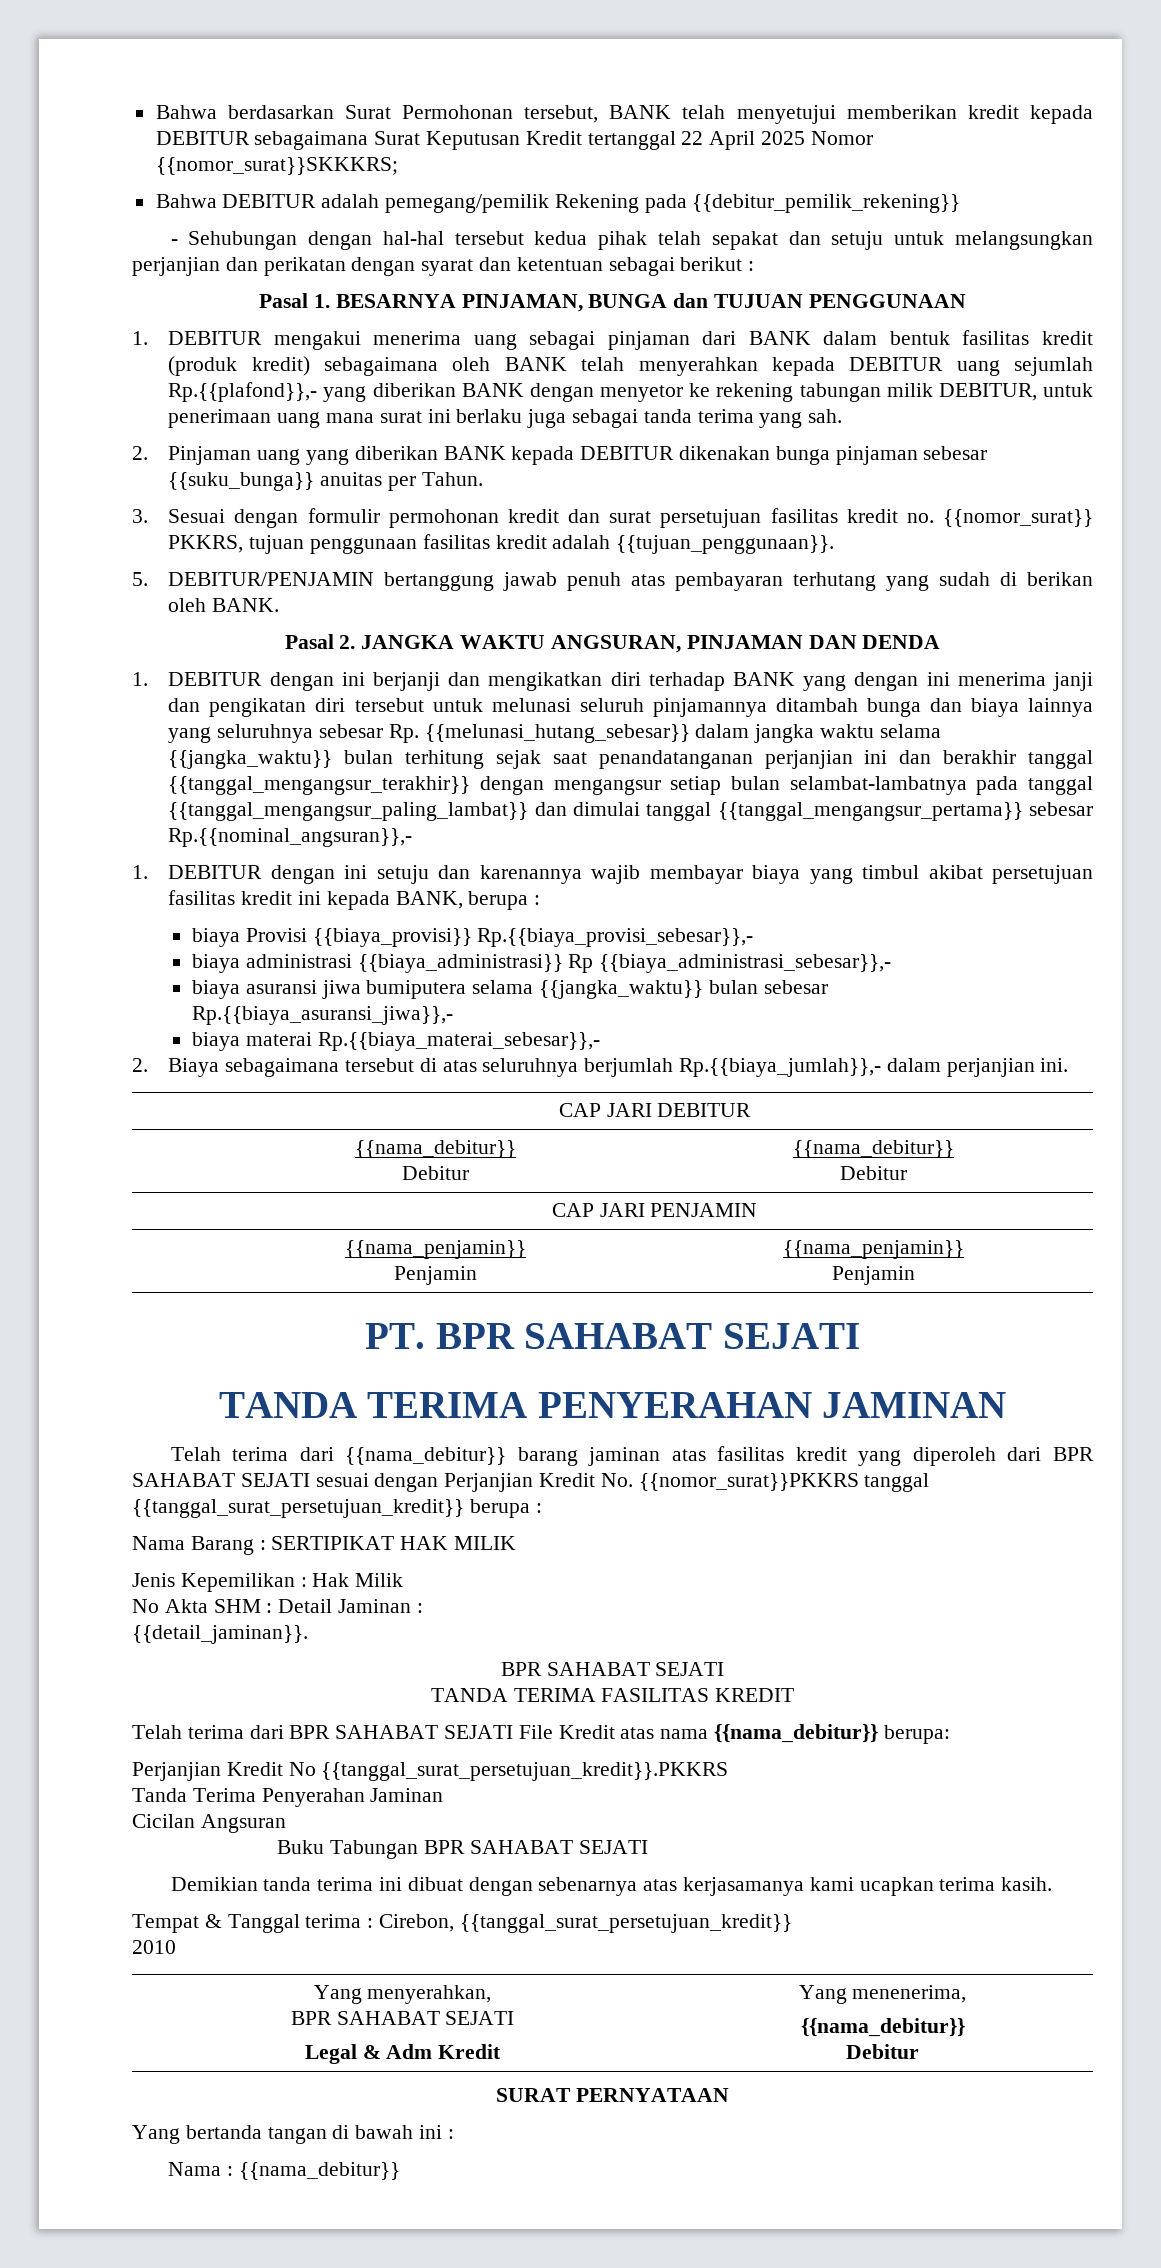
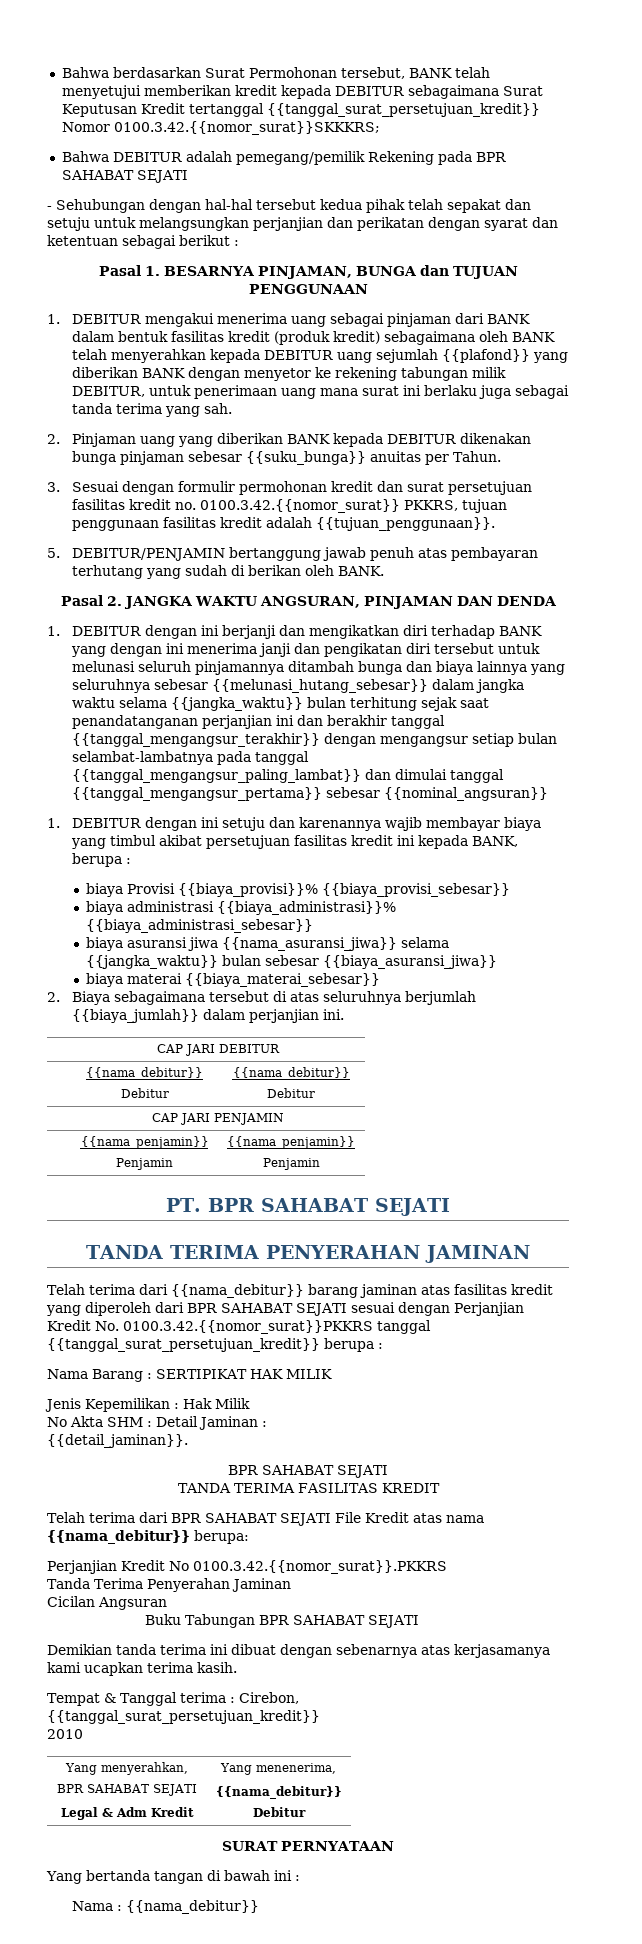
[681,131,873,150] [155,157,398,175] 22 April 2025 Nomor {{nomor_surat}}SKKKRS; -> [266,103,540,117] [61,121,380,135] {{tanggal_surat_persetujuan_kredit}} Nomor 0100.3.42.{{nomor_surat}}SKKKRS;
[692,194,961,213] {{debitur_pemilik_rekening}} -> [475,152,506,162] [61,170,188,183] BPR SAHABAT SEJATI
[168,382,318,402] Rp.{{plafond}},- -> [441,349,530,363] {{plafond}}
[942,509,1093,527] {{nomor_surat}} -> [199,499,400,513] 0100.3.42.{{nomor_surat}}
[388,724,419,743] Rp. -> (208, 684) none
[168,828,413,847] Rp.{{nominal_angsuran}},- -> [383,787,548,801] {{nominal_angsuran}}
[312,928,754,947] {{biaya_provisi}} Rp.{{biaya_provisi_sebesar}},- -> [178,883,511,897] {{biaya_provisi}}% {{biaya_provisi_sebesar}}
[357,954,892,973] {{biaya_administrasi}} Rp {{biaya_administrasi_sebesar}},- -> [217,901,397,915] [86,919,314,933] {{biaya_administrasi}}% {{biaya_administrasi_sebesar}}
[366,980,467,999] bumiputera -> [222,937,398,951] {{nama_asuransi_jiwa}}
[191,1006,453,1025] Rp.{{biaya_asuransi_jiwa}},- -> [323,955,498,969] {{biaya_asuransi_jiwa}}
[317,1032,600,1051] Rp.{{biaya_materai_sebesar}},- -> [185,973,381,987] {{biaya_materai_sebesar}}
[678,1058,881,1077] Rp.{{biaya_jumlah}},- -> [71,1009,199,1023] {{biaya_jumlah}}
[638,1473,859,1491] {{nomor_surat}}PKKRS -> [123,1320,373,1334] 0100.3.42.{{nomor_surat}}PKKRS
[321,1762,729,1781] {{tanggal_surat_persetujuan_kredit}}.PKKRS -> [193,1560,447,1574] 0100.3.42.{{nomor_surat}}.PKKRS

